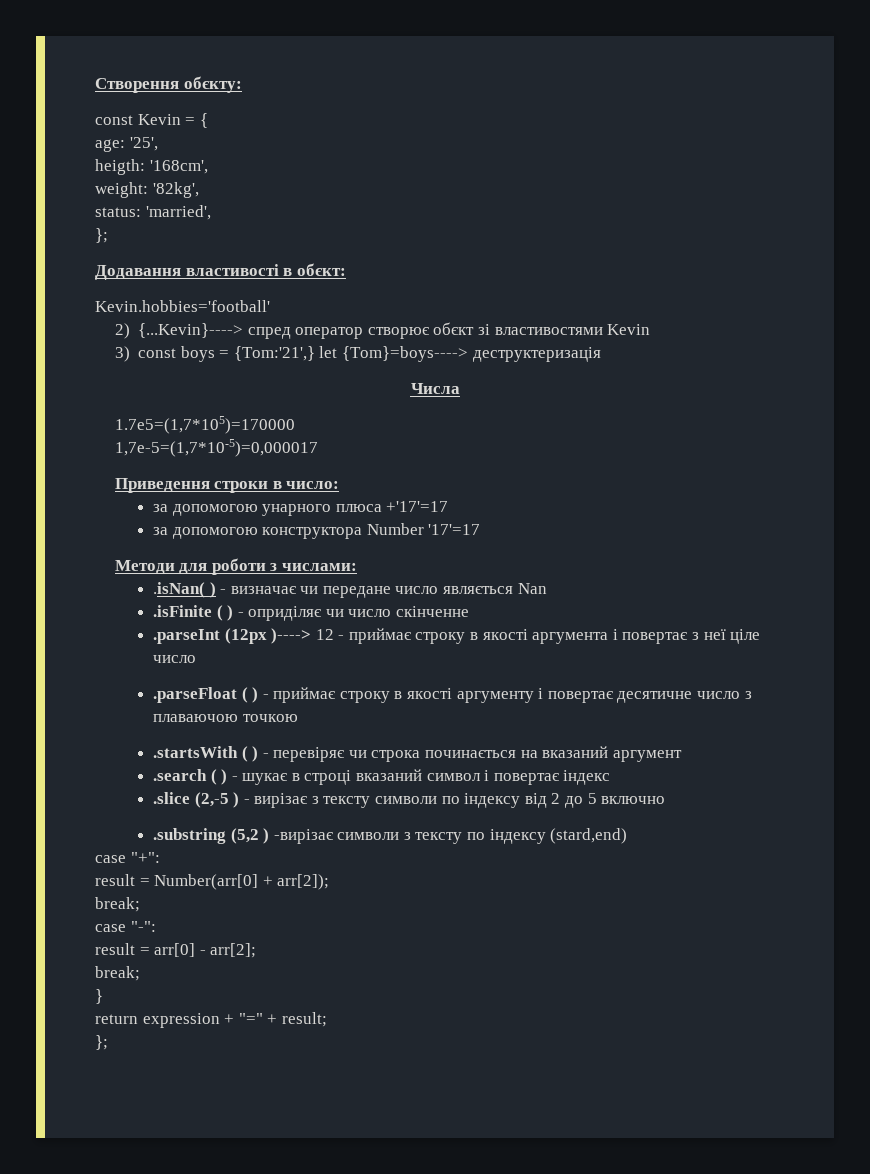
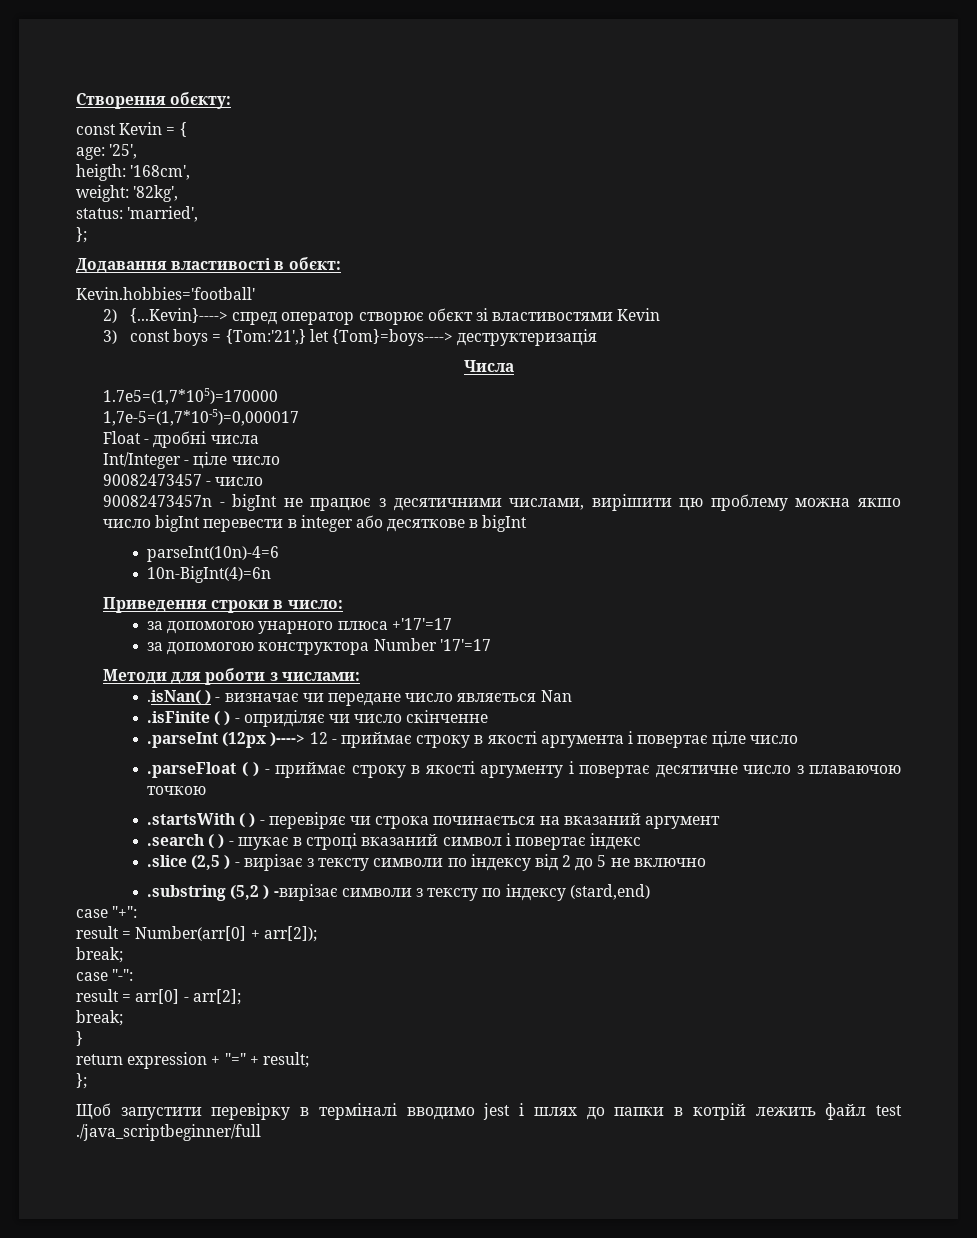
(318, 448) none -> [103,431,259,448] [103,452,280,469] [103,474,264,486] [103,494,902,511] [103,515,528,532] [147,546,280,562] [147,566,272,583] // Float - дробні числа // Int/Integer - ціле число // 90082473457 - число // 90082473457n - bigInt не працює з десятичними числами, вирішити цю проблему можна якшо число bigInt перевести в integer або десяткове в bigInt // parseInt(10n)-4=6 // 10n-BigInt(4)=6n
[692,629,726,640] з неї -> (709, 741) none
[194,792,229,808] (2,-5 -> [191,855,221,870] (2,5
(597, 798) none -> [610,858,630,867] не
(108, 1042) none -> [76,1103,903,1120] [76,1124,261,1141] // Щоб запустити перевірку в терміналі вводимо jest і шлях до папки в котрій лежить файл test ./java_scriptbeginner/full

